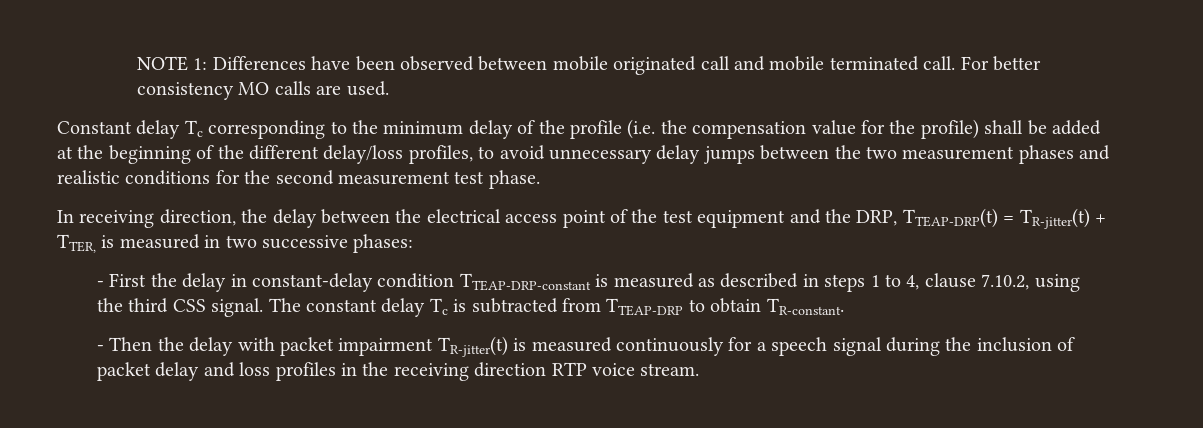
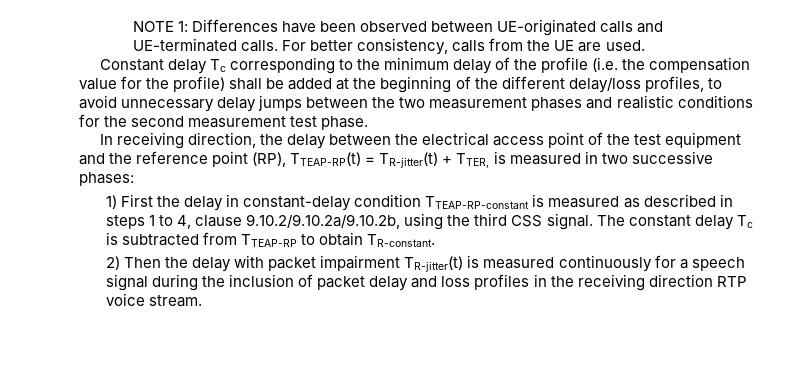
[552,56,1041,75] [136,81,311,100] mobile originated call and mobile terminated call. For better consistency MO calls -> [497,19,664,36] [133,38,575,55] UE-originated calls and UE-terminated calls. For better consistency, calls from the UE
[856,208,998,228] DRP, TTEAP-DRP(t) -> [136,151,362,167] reference point (RP), TTEAP-RP(t)
[96,281,104,287] - -> [106,195,118,209] 1)
[459,273,591,291] TTEAP-DRP-constant -> [425,196,530,209] TTEAP-RP-constant
[981,274,1030,290] 7.10.2, -> [246,214,401,229] 9.10.2/9.10.2a/9.10.2b,
[606,298,684,316] TTEAP-DRP -> [241,234,298,247] TTEAP-RP
[96,345,104,351] - -> [106,256,121,270] 2)

